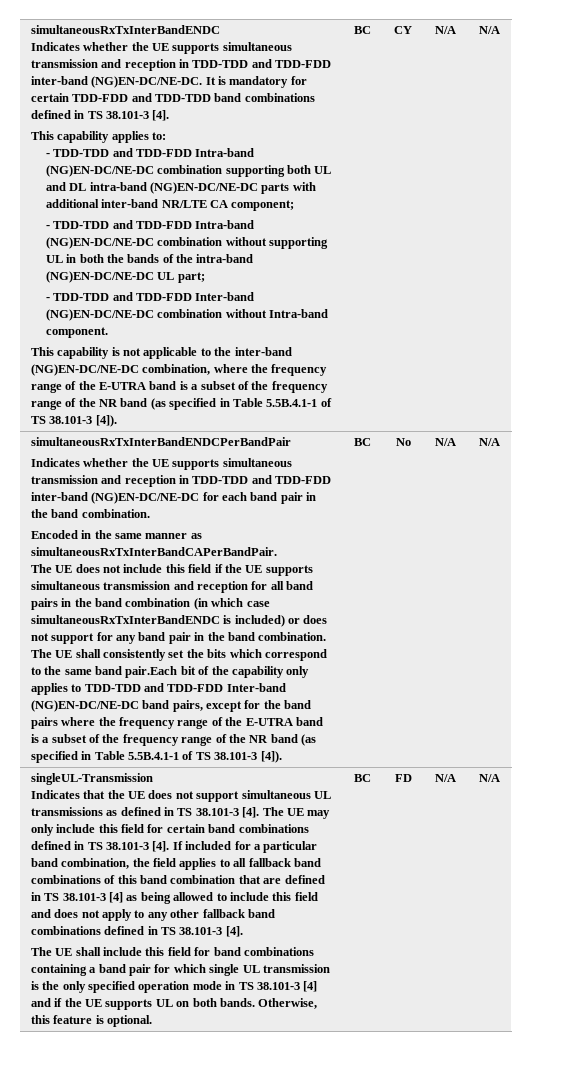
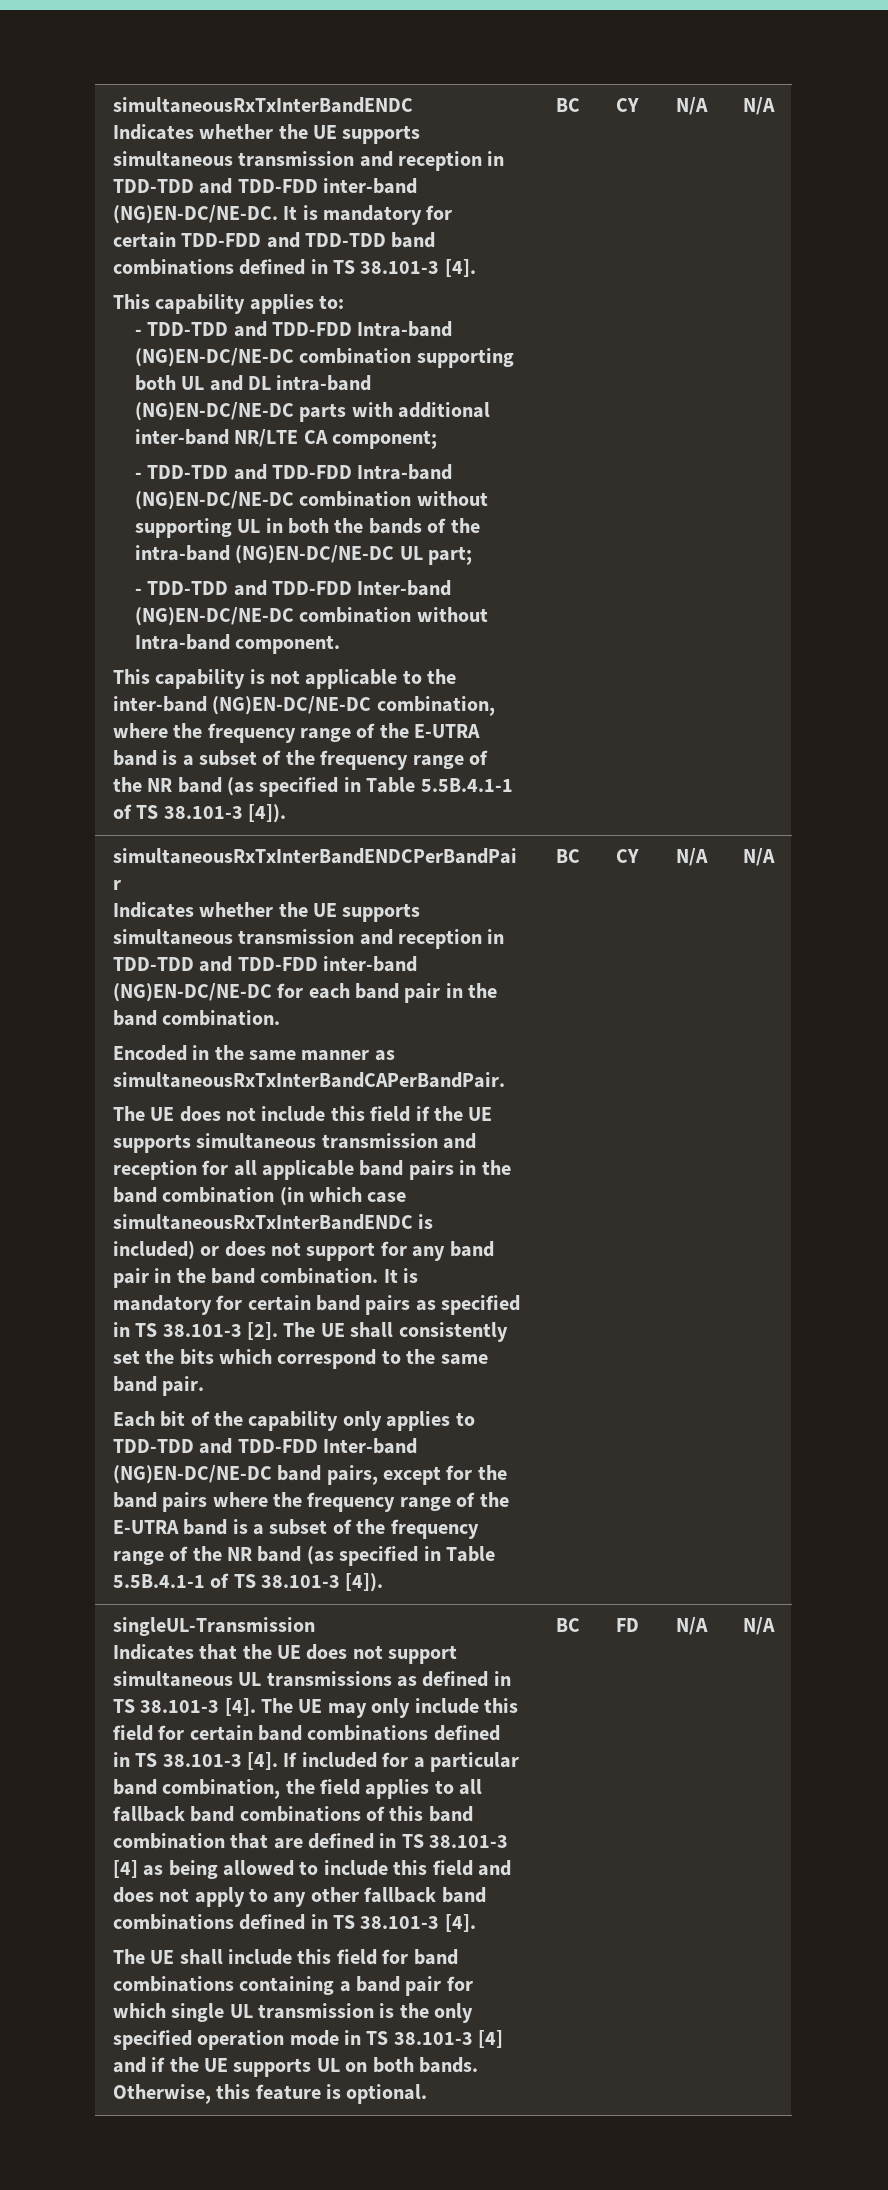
(284, 585) none -> [261,1160,354,1180] applicable
(327, 636) none -> [383,1268,419,1283] [112,1295,521,1315] [112,1322,278,1340] It is mandatory for certain band pairs as specified in TS 38.101-3 [2].
[125,666,178,678] pair.Each -> [162,1376,205,1396] [112,1411,155,1427] pair. // Each
[395,438,411,446] No -> [616,849,639,863] CY

